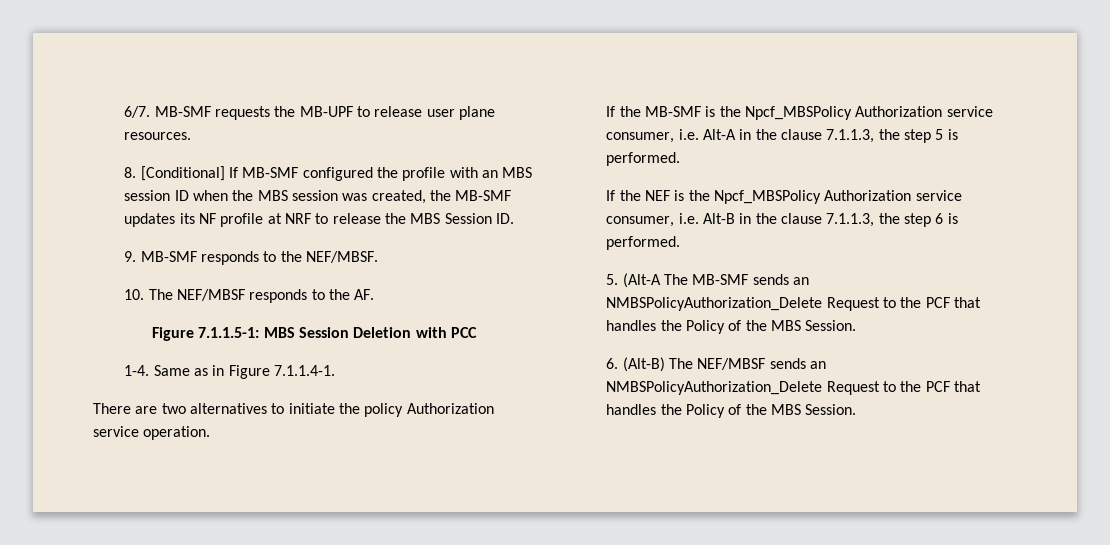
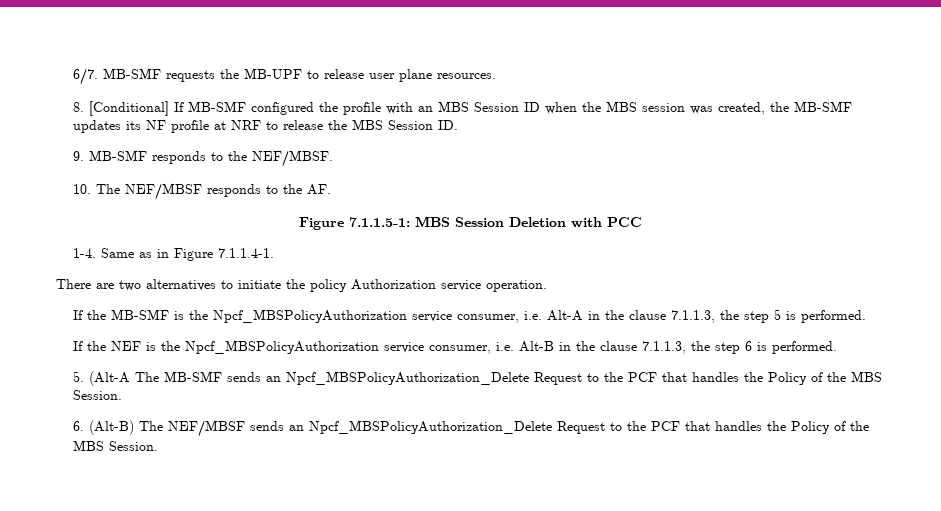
[124,190,171,201] session -> [474,102,520,112] Session
[745,106,943,120] Npcf_MBSPolicy Authorization -> [213,309,408,323] Npcf_MBSPolicyAuthorization
[714,190,912,204] Npcf_MBSPolicy Authorization -> [185,340,380,354] Npcf_MBSPolicyAuthorization
[606,297,823,311] NMBSPolicyAuthorization_Delete -> [286,371,530,385] Npcf_MBSPolicyAuthorization_Delete
[606,381,823,395] NMBSPolicyAuthorization_Delete -> [309,420,553,434] Npcf_MBSPolicyAuthorization_Delete

